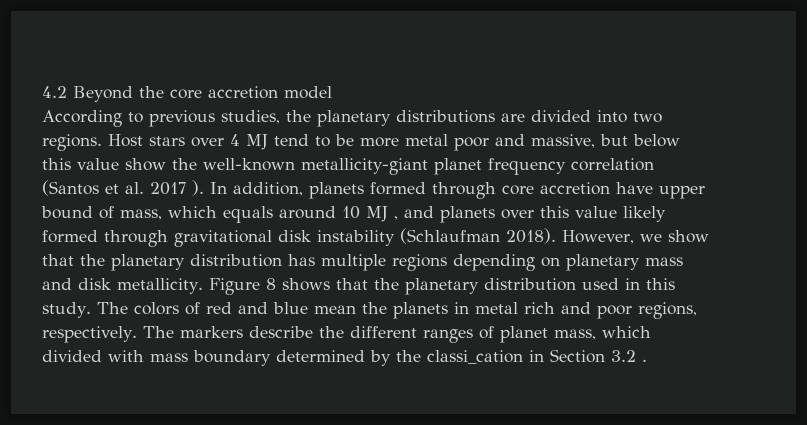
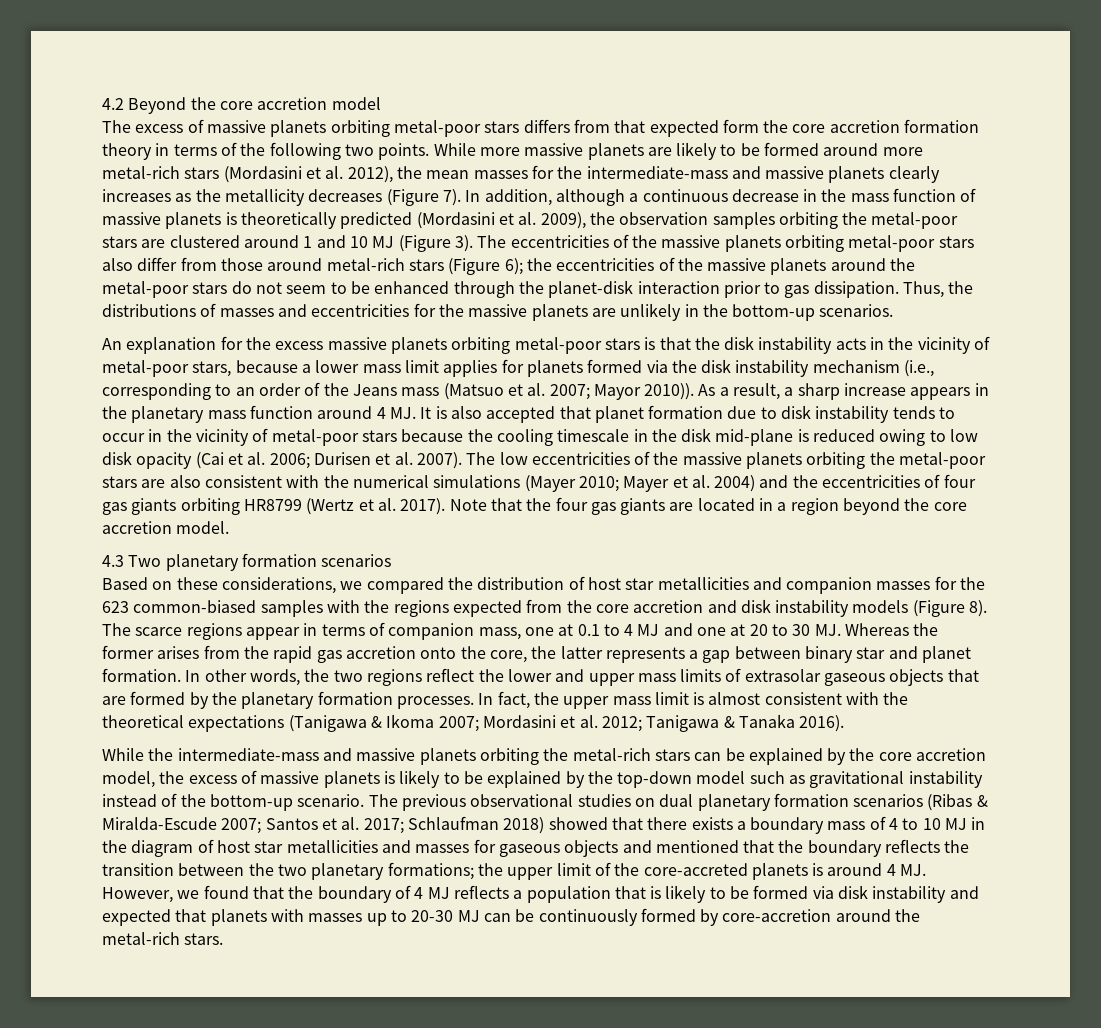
[42,110,662,127] [42,134,680,151] [42,158,654,175] [42,180,705,199] [41,206,666,223] [42,228,709,247] [42,254,683,271] [42,278,675,295] [42,302,697,319] [42,326,651,343] [42,349,647,366] According to previous studies, the planetary distributions are divided into two regions. Host stars over 4 MJ tend to be more metal poor and massive, but below this value show the well-known metallicity-giant planet frequency correlation (Santos et al. 2017 ). In addition, planets formed through core accretion have upper bound of mass, which equals around 10 MJ , and planets over this value likely formed through gravitational disk instability (Schlaufman 2018). However, we show that the planetary distribution has multiple regions depending on planetary mass and disk metallicity. Figure 8 shows that the planetary distribution used in this study. The colors of red and blue mean the planets in metal rich and poor regions, respectively. The markers describe the different ranges of planet mass, which divided with mass boundary determined by the classi_cation in Section 3.2 . -> [102,119,980,137] [102,142,923,160] [102,165,940,183] [102,188,977,206] [102,212,959,229] [102,234,974,252] [102,257,916,275] [102,280,974,298] [102,303,894,321] [102,336,991,354] [102,359,935,377] [102,382,989,400] [102,405,956,423] [102,428,979,446] [102,451,987,469] [102,474,976,492] [102,497,967,515] [102,521,230,534] [102,553,392,571] [102,576,986,594] [102,599,988,617] [102,622,939,640] [102,645,972,663] [102,668,979,686] [102,691,909,709] [102,714,845,732] [102,748,987,765] [102,770,983,788] [102,793,988,811] [102,816,986,834] [102,839,970,857] [102,862,927,880] [102,885,979,903] [102,908,921,926] [102,932,224,945] The excess of massive planets orbiting metal-poor stars differs from that expected form the core accretion formation theory in terms of the following two points. While more massive planets are likely to be formed around more metal-rich stars (Mordasini et al. 2012), the mean masses for the intermediate-mass and massive planets clearly increases as the metallicity decreases (Figure 7). In addition, although a continuous decrease in the mass function of massive planets is theoretically predicted (Mordasini et al. 2009), the observation samples orbiting the metal-poor stars are clustered around 1 and 10 MJ (Figure 3). The eccentricities of the massive planets orbiting metal-poor stars also differ from those around metal-rich stars (Figure 6); the eccentricities of the massive planets around the metal-poor stars do not seem to be enhanced through the planet-disk interaction prior to gas dissipation. Thus, the distributions of masses and eccentricities for the massive planets are unlikely in the bottom-up scenarios. // An explanation for the excess massive planets orbiting metal-poor stars is that the disk instability acts in the vicinity of metal-poor stars, because a lower mass limit applies for planets formed via the disk instability mechanism (i.e., corresponding to an order of the Jeans mass (Matsuo et al. 2007; Mayor 2010)). As a result, a sharp increase appears in the planetary mass function around 4 MJ. It is also accepted that planet formation due to disk instability tends to occur in the vicinity of metal-poor stars because the cooling timescale in the disk mid-plane is reduced owing to low disk opacity (Cai et al. 2006; Durisen et al. 2007). The low eccentricities of the massive planets orbiting the metal-poor stars are also consistent with the numerical simulations (Mayer 2010; Mayer et al. 2004) and the eccentricities of four gas giants orbiting HR8799 (Wertz et al. 2017). Note that the four gas giants are located in a region beyond the core accretion model. // 4.3 Two planetary formation scenarios // Based on these considerations, we compared the distribution of host star metallicities and companion masses for the 623 common-biased samples with the regions expected from the core accretion and disk instability models (Figure 8). The scarce regions appear in terms of companion mass, one at 0.1 to 4 MJ and one at 20 to 30 MJ. Whereas the former arises from the rapid gas accretion onto the core, the latter represents a gap between binary star and planet formation. In other words, the two regions reflect the lower and upper mass limits of extrasolar gaseous objects that are formed by the planetary formation processes. In fact, the upper mass limit is almost consistent with the theoretical expectations (Tanigawa & Ikoma 2007; Mordasini et al. 2012; Tanigawa & Tanaka 2016). // While the intermediate-mass and massive planets orbiting the metal-rich stars can be explained by the core accretion model, the excess of massive planets is likely to be explained by the top-down model such as gravitational instability instead of the bottom-up scenario. The previous observational studies on dual planetary formation scenarios (Ribas & Miralda-Escude 2007; Santos et al. 2017; Schlaufman 2018) showed that there exists a boundary mass of 4 to 10 MJ in the diagram of host star metallicities and masses for gaseous objects and mentioned that the boundary reflects the transition between the two planetary formations; the upper limit of the core-accreted planets is around 4 MJ. However, we found that the boundary of 4 MJ reflects a population that is likely to be formed via disk instability and expected that planets with masses up to 20-30 MJ can be continuously formed by core-accretion around the metal-rich stars.

